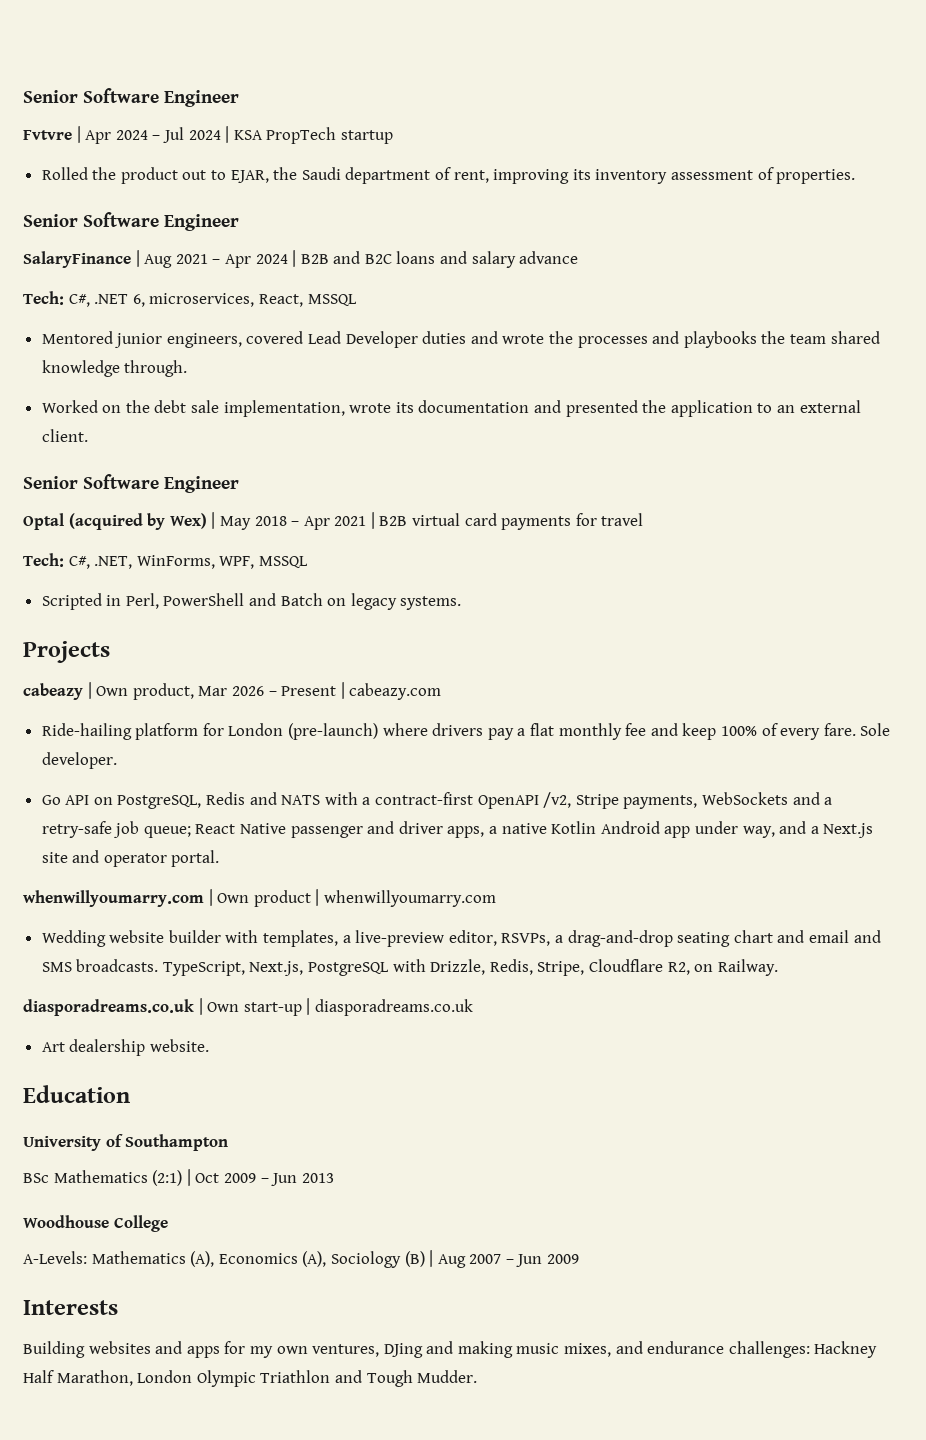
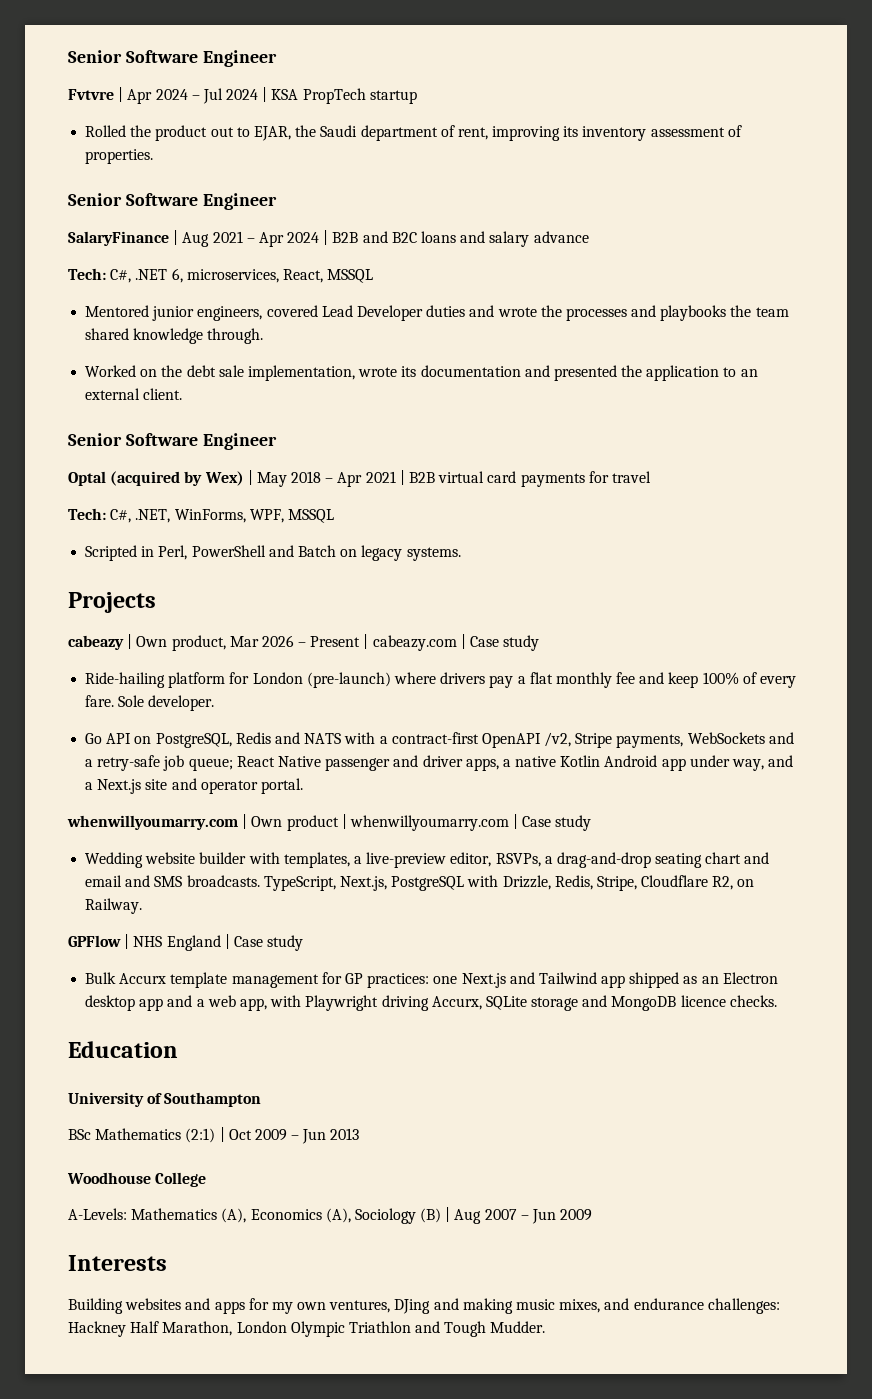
(442, 691) none -> [460,634,540,651] | Case study
(496, 898) none -> [513,814,592,831] | Case study
[23,998,473,1016] [41,1039,209,1056] diasporadreams.co.uk | Own start-up | diasporadreams.co.uk // Art dealership website. -> [68,934,304,951] [85,972,778,988] [85,995,777,1011] GPFlow | NHS England | Case study // Bulk Accurx template management for GP practices: one Next.js and Tailwind app shipped as an Electron desktop app and a web app, with Playwright driving Accurx, SQLite storage and MongoDB licence checks.

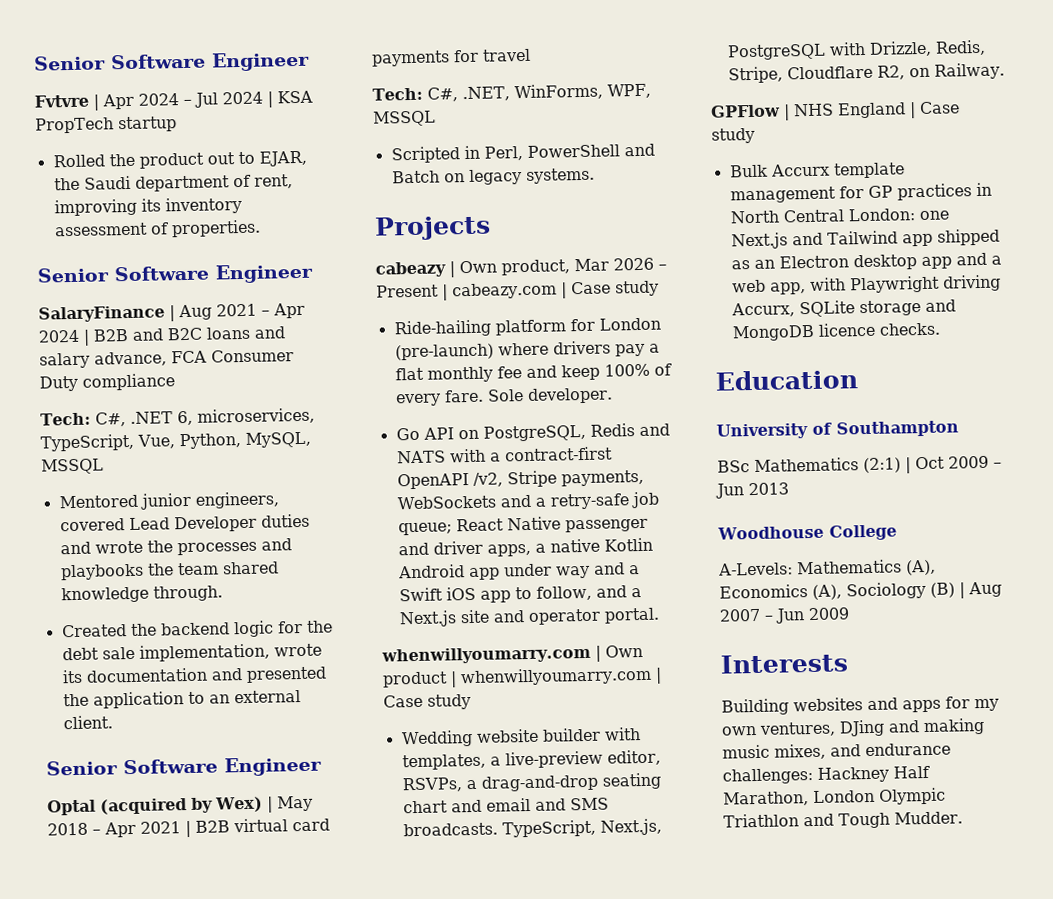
[533,231,589,243] advance -> [94,349,294,367] [39,373,175,392] advance, FCA Consumer Duty compliance
[282,269,323,283] React, -> [40,431,311,452] TypeScript, Vue, Python, MySQL,
[85,365,158,377] Worked on -> [61,620,303,638] Created the backend logic for
[732,759,765,771] way, -> [555,562,640,579] [398,585,592,603] way and a Swift iOS app to follow,
[367,973,430,988] practices: -> [896,182,992,201] [729,208,916,224] practices in North Central London:

